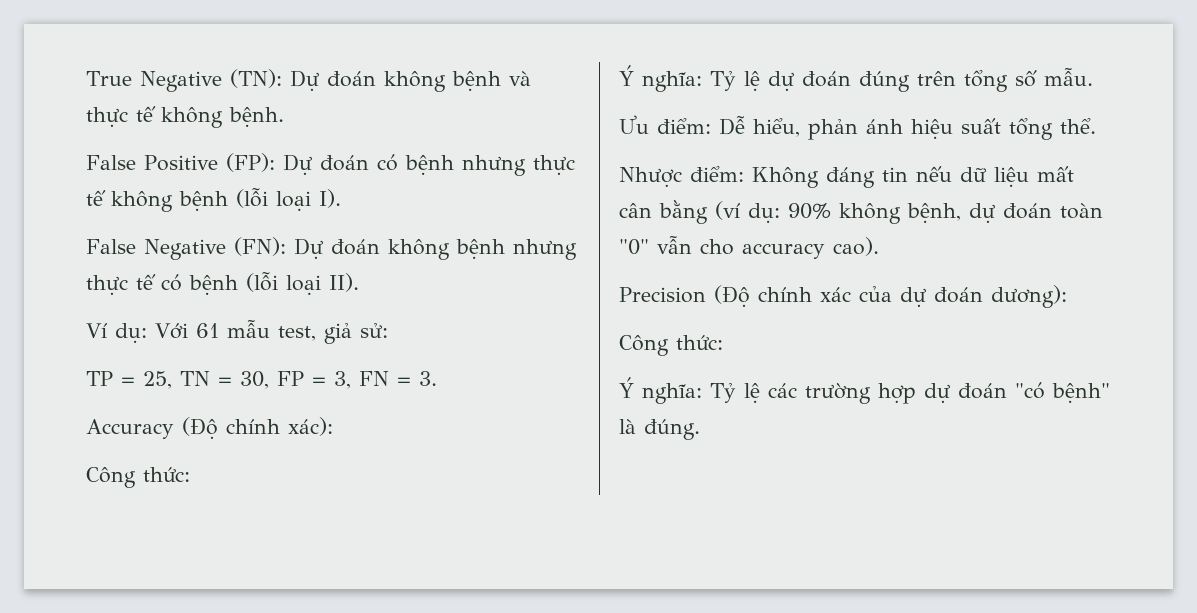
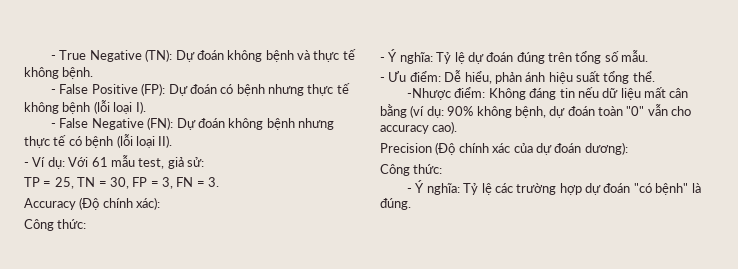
(86, 78) none -> [51,55,57,60] -
(284, 117) none -> [51,89,57,94] -
(341, 198) none -> [51,123,57,128] -
(359, 282) none -> [24,162,29,167] -
(190, 474) none -> [380,57,385,62] -
(1093, 77) none -> [380,77,385,82] -
[619,167,682,187] Nhược -> [407,88,452,100] -Nhược
(723, 342) none -> [407,188,413,193] -

